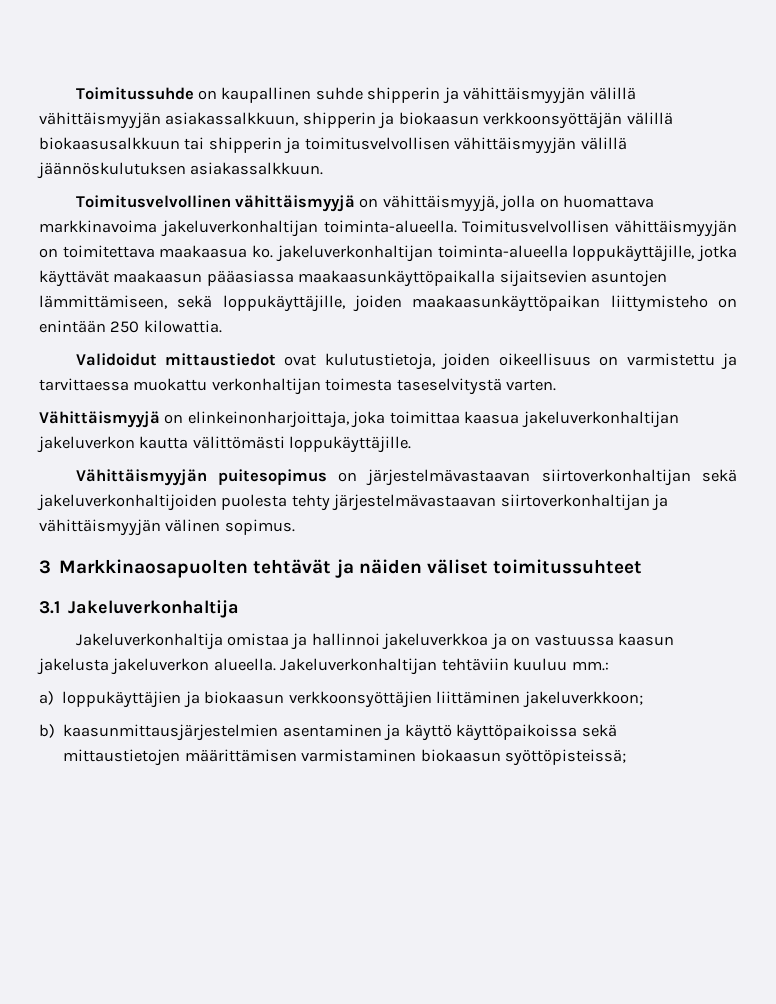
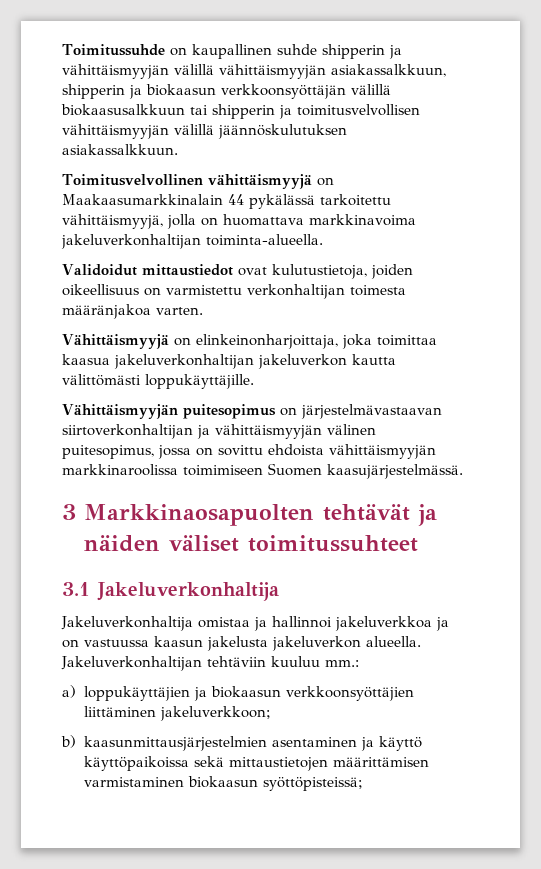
(379, 203) none -> [62,194,391,209] Maakaasumarkkinalain 44 pykälässä tarkoitettu
[462,220,737,237] [39,245,737,262] [39,270,668,287] [39,295,737,312] [39,320,222,333] Toimitusvelvollisen vähittäismyyjän on toimitettava maakaasua ko. jakeluverkonhaltijan toiminta-alueella loppukäyttäjille, jotka käyttävät maakaasun pääasiassa maakaasunkäyttöpaikalla sijaitsevien asuntojen lämmittämiseen, sekä loppukäyttäjille, joiden maakaasunkäyttöpaikan liittymisteho on enintään 250 kilowattia. -> (323, 240) none
[721,353,737,370] [39,378,208,391] ja tarvittaessa muokattu -> (242, 290) none
[396,378,502,395] taseselvitystä -> [62,304,151,319] määränjakoa
[702,469,738,482] [37,494,669,511] [39,519,295,536] sekä jakeluverkonhaltijoiden puolesta tehty järjestelmävastaavan siirtoverkonhaltijan ja vähittäismyyjän välinen sopimus. -> [197,424,376,439] [62,444,436,459] [62,463,463,479] ja vähittäismyyjän välinen puitesopimus, jossa on sovittu ehdoista vähittäismyyjän markkinaroolissa toimimiseen Suomen kaasujärjestelmässä.

